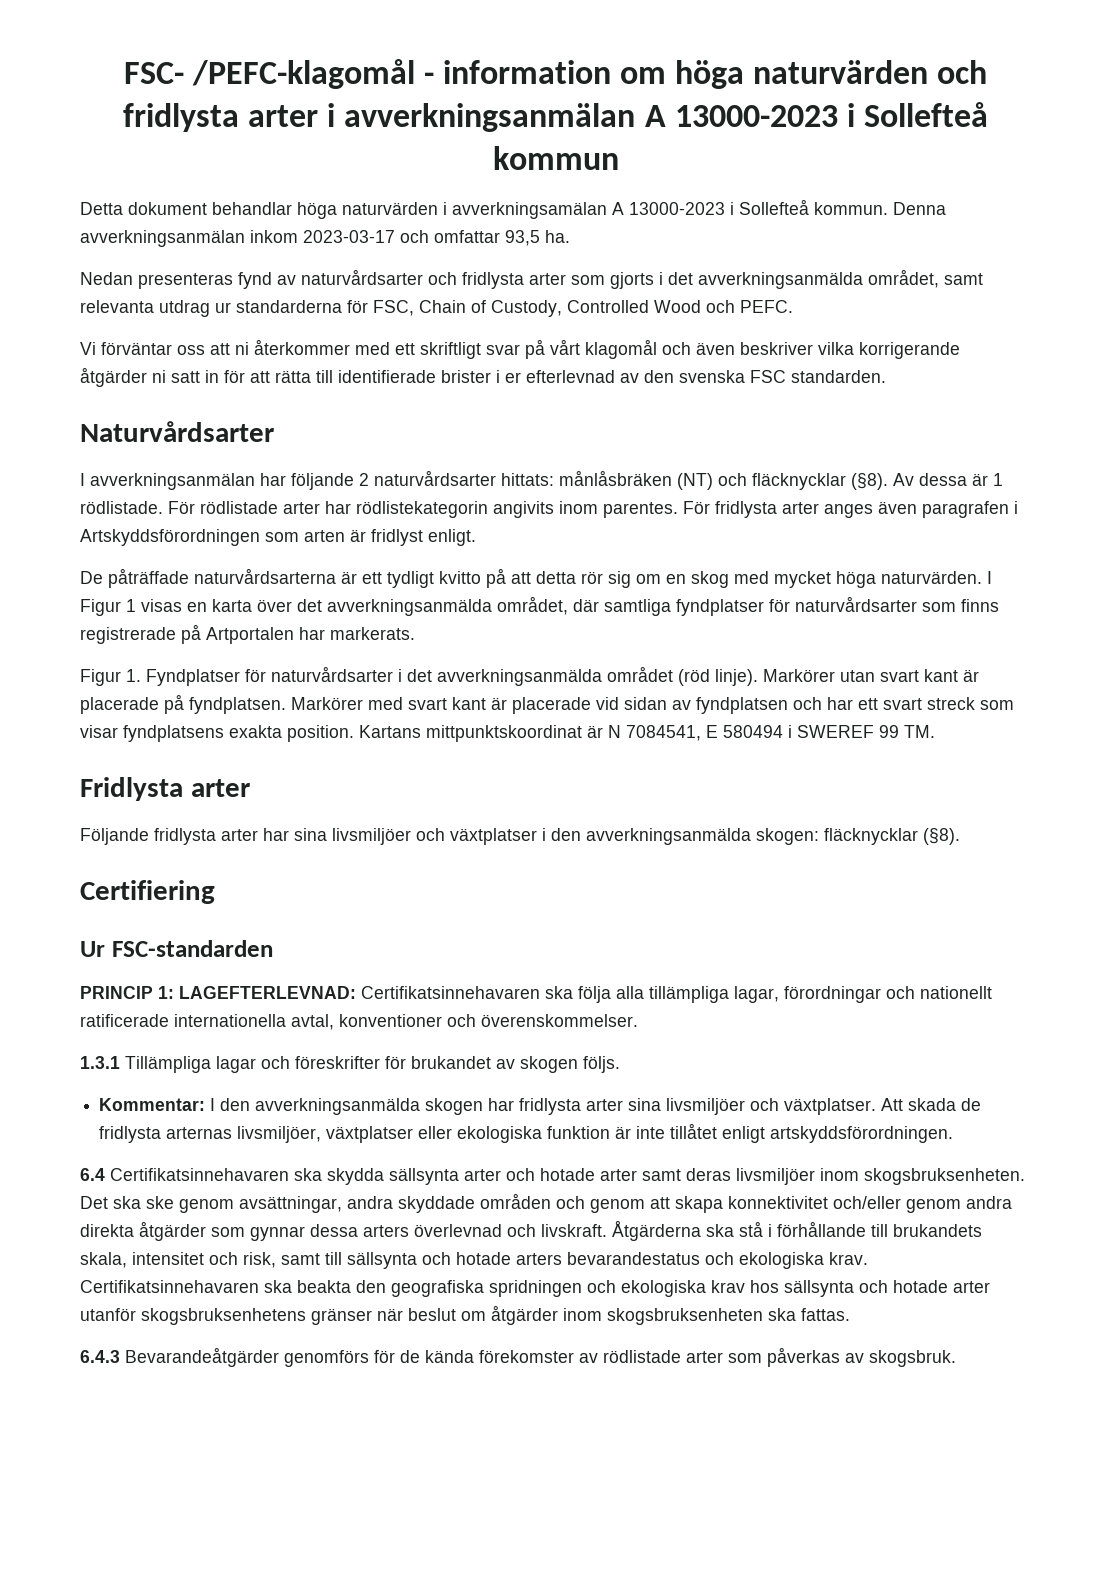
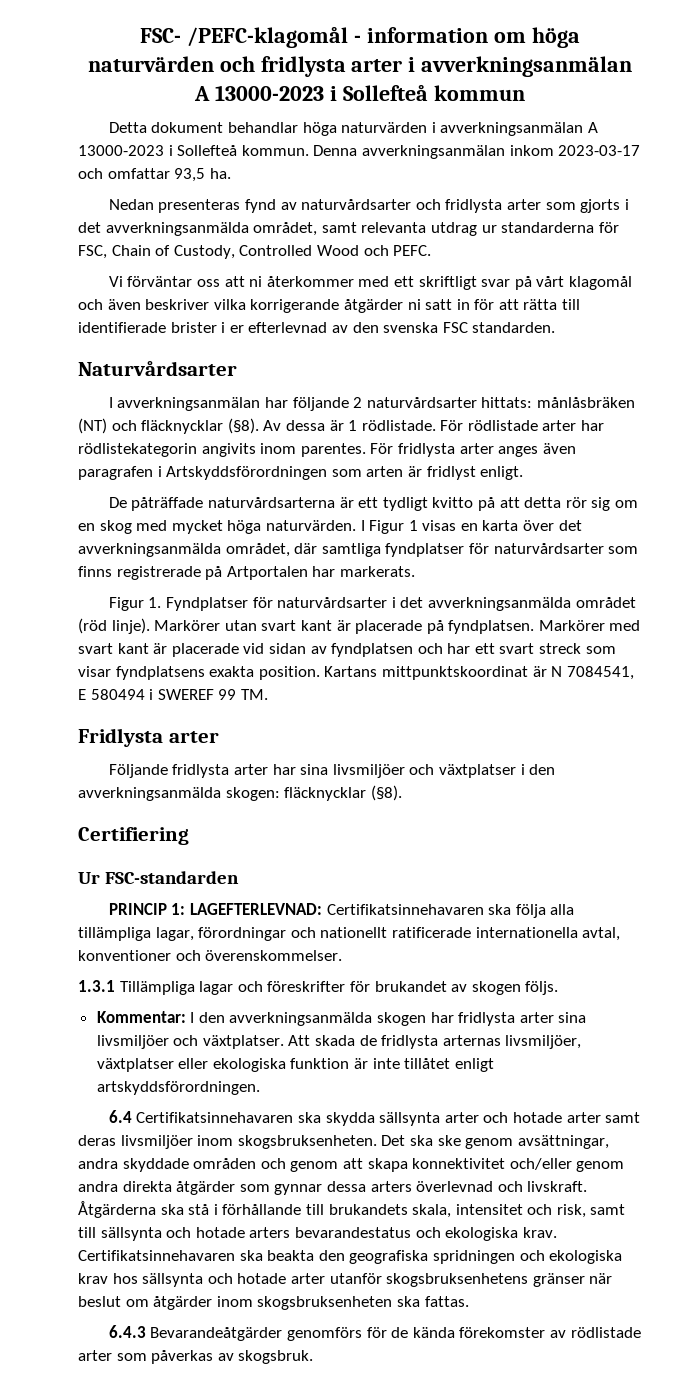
[452,202,607,219] avverkningsamälan -> [440,122,584,136] avverkningsanmälan

